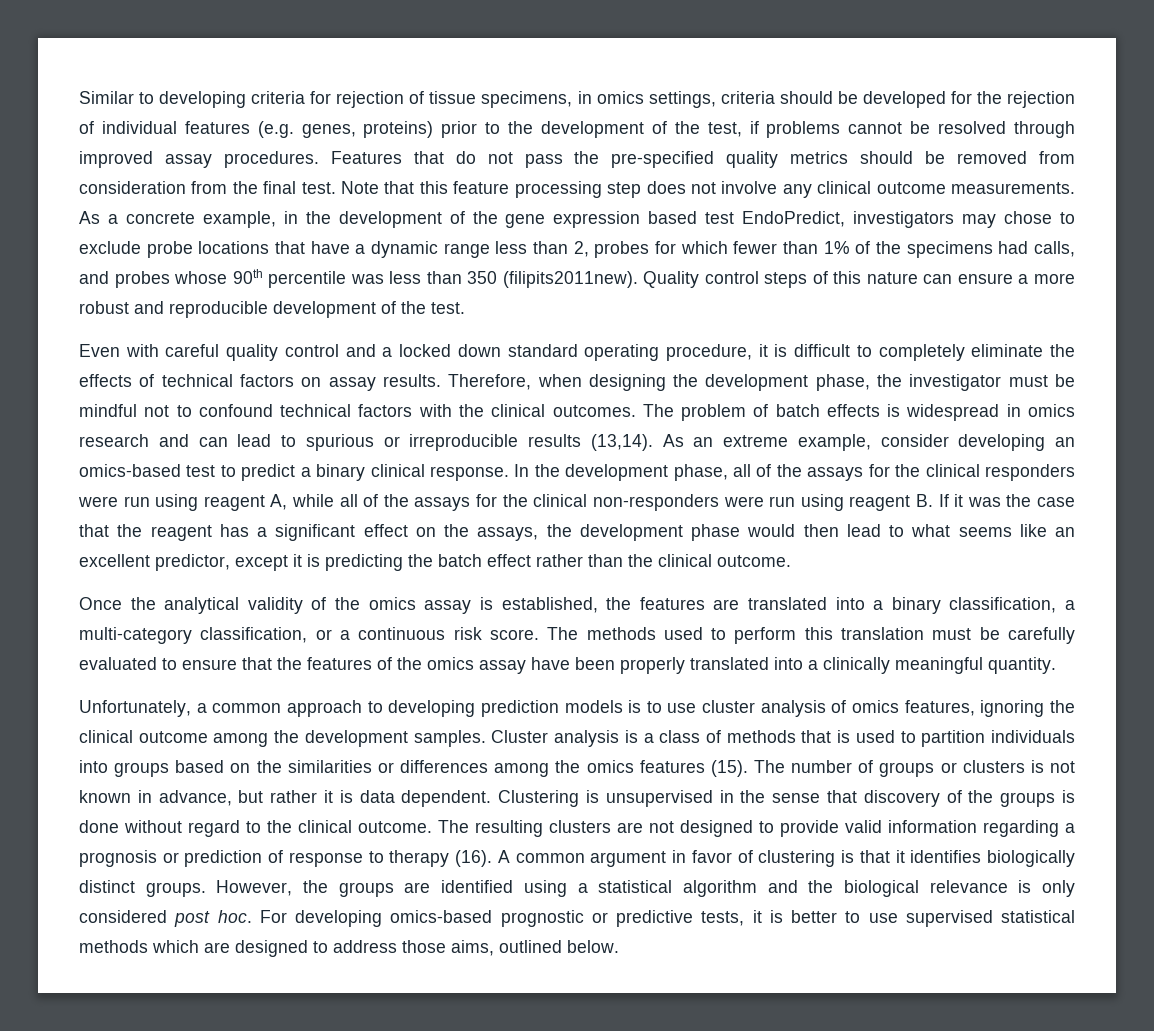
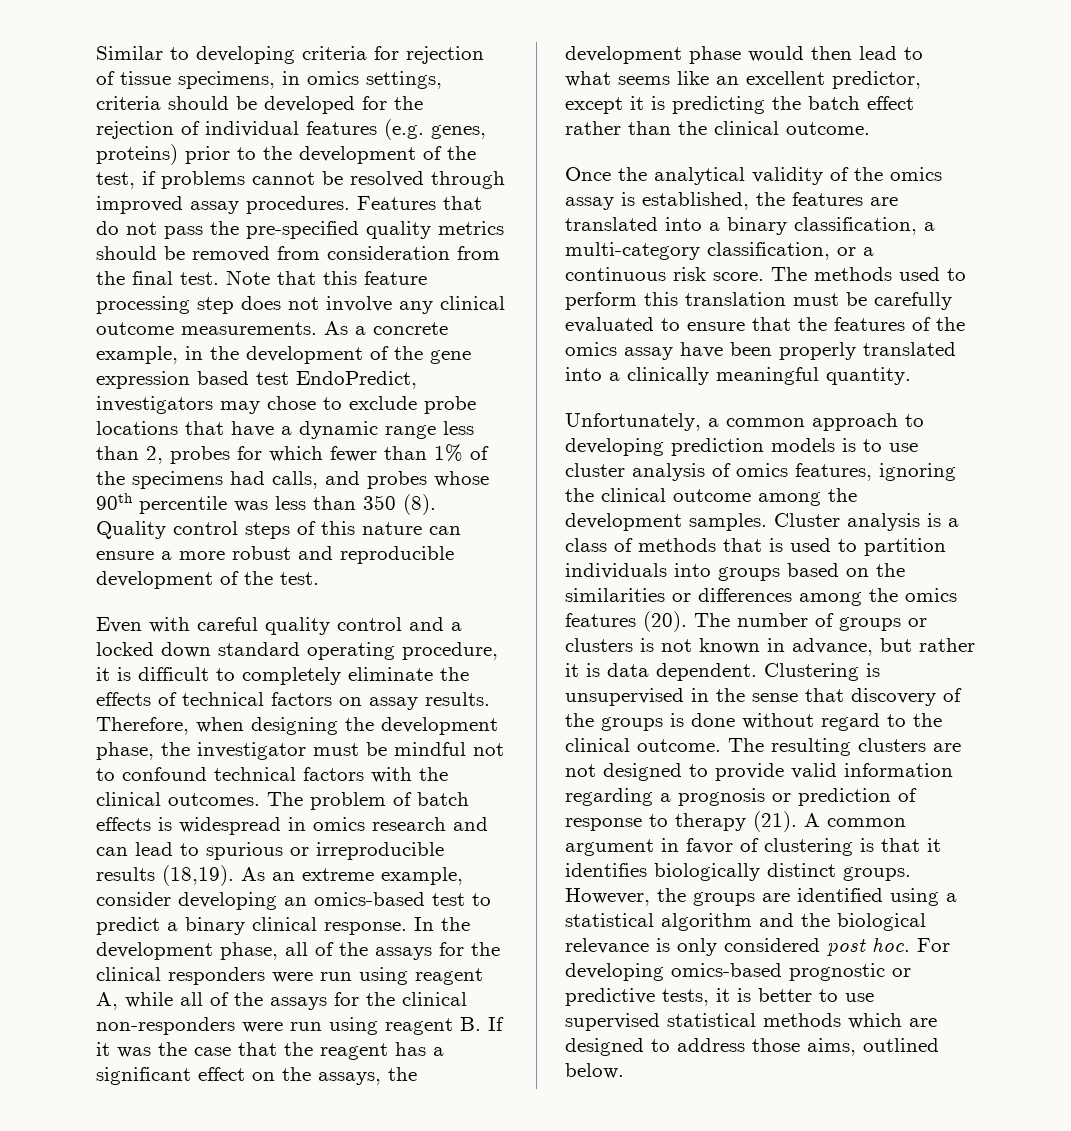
[502,271,638,288] (filipits2011new). -> [403,494,436,515] (8).
[590,434,653,451] (13,14). -> [162,865,234,886] (18,19).
[710,760,748,777] (15). -> [643,611,687,632] (20).
[455,850,493,867] (16). -> [753,811,797,832] (21).

